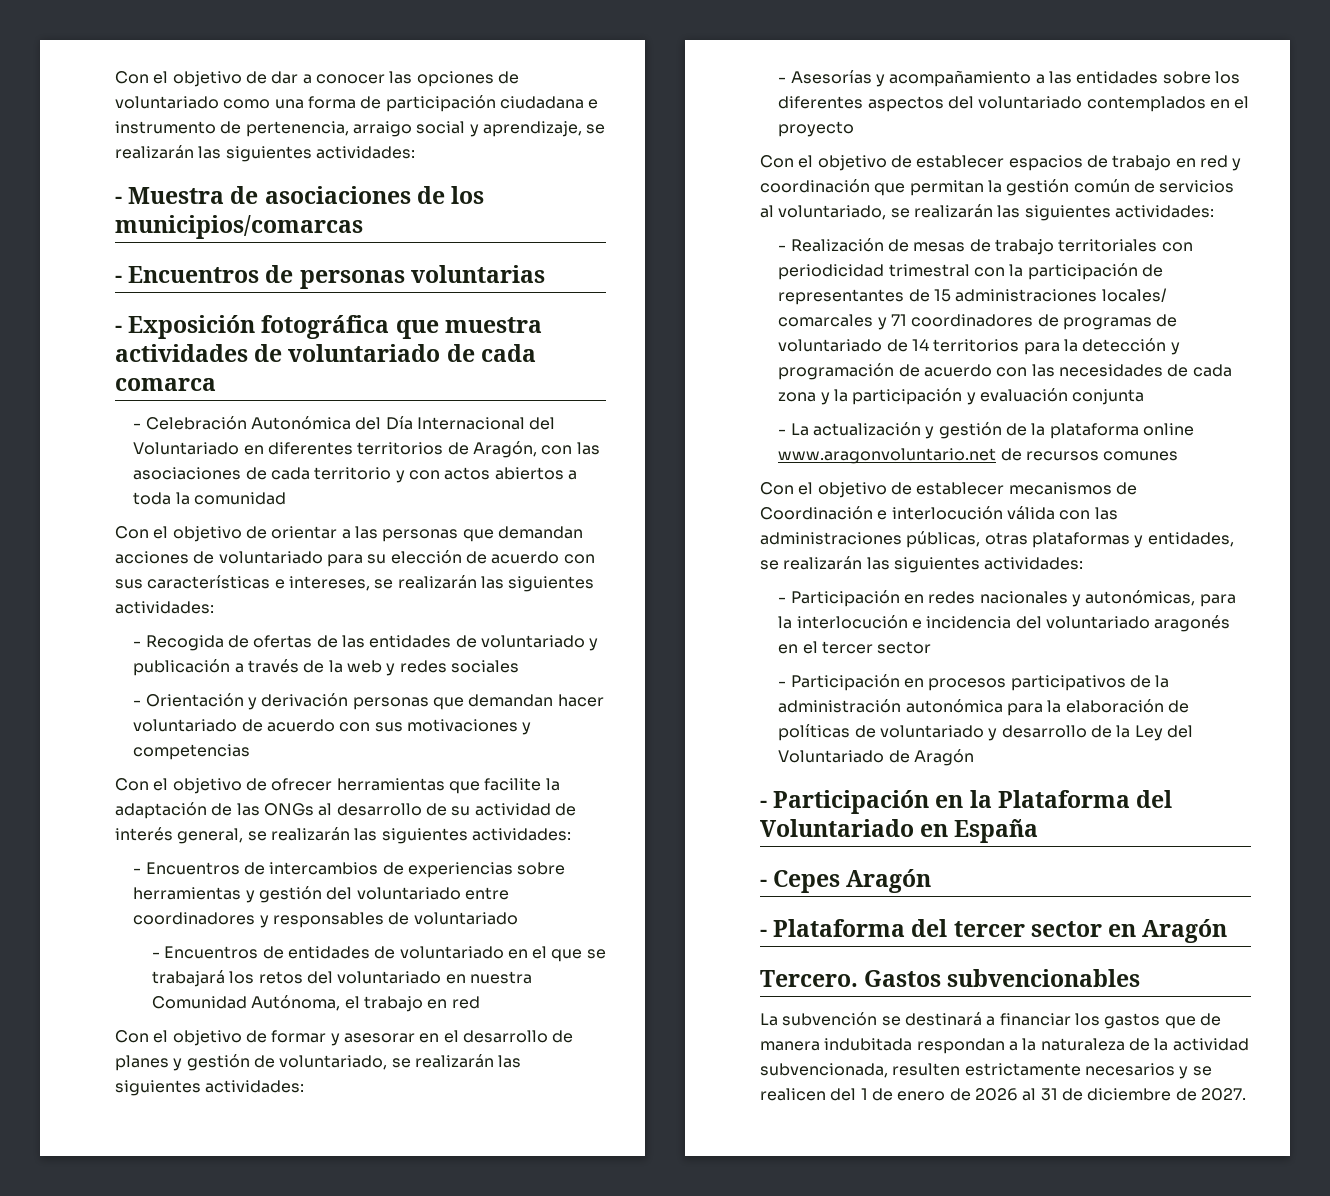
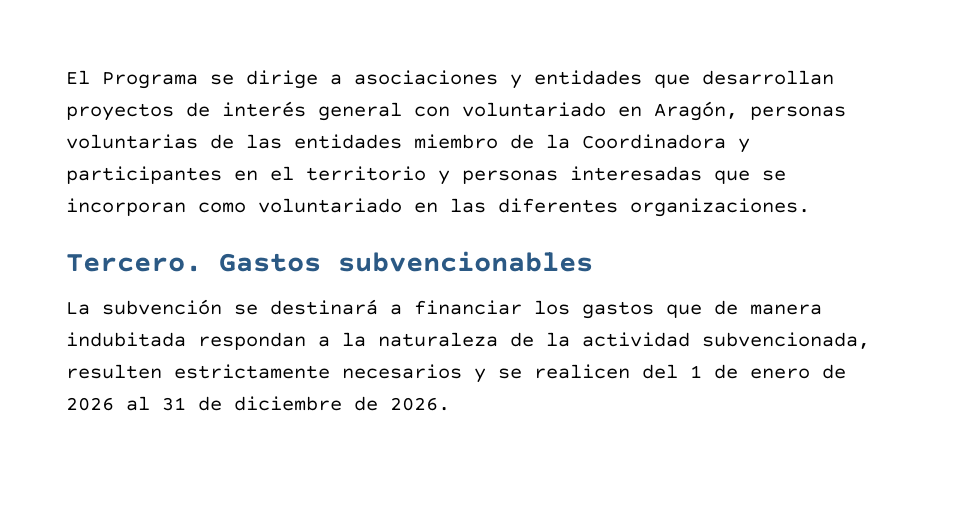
[115,71,519,87] [115,95,599,112] [115,121,606,137] [115,145,415,162] [115,186,485,204] [115,215,363,239] [115,265,545,289] [115,315,542,339] [115,344,536,362] [115,378,216,391] [133,416,556,430] [133,441,600,458] [133,467,578,483] [133,492,287,505] [115,526,583,542] [115,550,595,567] [115,575,595,592] [115,601,214,614] [133,635,599,651] [133,659,520,676] [133,693,604,710] [133,719,532,735] [133,744,251,760] [115,778,560,794] [115,802,576,819] [115,827,571,844] [133,862,566,878] [133,886,510,903] [133,912,518,928] [151,946,606,962] [151,970,532,987] [151,995,480,1012] [115,1030,574,1046] [115,1054,522,1071] [115,1080,305,1096] [778,70,1241,87] [778,96,1250,112] [778,121,855,137] [760,155,1242,171] [760,179,1235,196] [760,204,1214,221] [778,238,1193,255] [778,263,1164,280] [778,288,1167,305] [778,314,1178,330] [778,338,1180,355] [778,363,1232,380] [778,388,1145,405] [778,422,1195,439] [778,448,1179,464] [760,482,1137,498] [760,506,1118,520] [760,531,1234,548] [760,556,1084,573] [778,590,1236,607] [778,615,1231,632] [778,641,932,654] [778,674,1170,691] [778,699,1190,716] [778,724,1194,741] [778,749,975,766] [760,790,1173,814] [760,819,1039,843] [760,869,932,893] [760,919,1228,943] Con el objetivo de dar a conocer las opciones de voluntariado como una forma de participación ciudadana e instrumento de pertenencia, arraigo social y aprendizaje, se realizarán las siguientes actividades: // - Muestra de asociaciones de los municipios/comarcas // - Encuentros de personas voluntarias // - Exposición fotográfica que muestra actividades de voluntariado de cada comarca // - Celebración Autonómica del Día Internacional del Voluntariado en diferentes territorios de Aragón, con las asociaciones de cada territorio y con actos abiertos a toda la comunidad // Con el objetivo de orientar a las personas que demandan acciones de voluntariado para su elección de acuerdo con sus características e intereses, se realizarán las siguientes actividades: // - Recogida de ofertas de las entidades de voluntariado y publicación a través de la web y redes sociales // - Orientación y derivación personas que demandan hacer voluntariado de acuerdo con sus motivaciones y competencias // Con el objetivo de ofrecer herramientas que facilite la adaptación de las ONGs al desarrollo de su actividad de interés general, se realizarán las siguientes actividades: // - Encuentros de intercambios de experiencias sobre herramientas y gestión del voluntariado entre coordinadores y responsables de voluntariado // - Encuentros de entidades de voluntariado en el que se trabajará los retos del voluntariado en nuestra Comunidad Autónoma, el trabajo en red // Con el objetivo de formar y asesorar en el desarrollo de planes y gestión de voluntariado, se realizarán las siguientes actividades: // - Asesorías y acompañamiento a las entidades sobre los diferentes aspectos del voluntariado contemplados en el proyecto // Con el objetivo de establecer espacios de trabajo en red y coordinación que permitan la gestión común de servicios al voluntariado, se realizarán las siguientes actividades: // - Realización de mesas de trabajo territoriales con periodicidad trimestral con la participación de representantes de 15 administraciones locales/ comarcales y 71 coordinadores de programas de voluntariado de 14 territorios para la detección y programación de acuerdo con las necesidades de cada zona y la participación y evaluación conjunta // - La actualización y gestión de la plataforma online www.aragonvoluntario.net de recursos comunes // Con el objetivo de establecer mecanismos de Coordinación e interlocución válida con las administraciones públicas, otras plataformas y entidades, se realizarán las siguientes actividades: // - Participación en redes nacionales y autonómicas, para la interlocución e incidencia del voluntariado aragonés en el tercer sector // - Participación en procesos participativos de la administración autonómica para la elaboración de políticas de voluntariado y desarrollo de la Ley del Voluntariado de Aragón // - Participación en la Plataforma del Voluntariado en España // - Cepes Aragón // - Plataforma del tercer sector en Aragón -> [66,70,834,89] [66,101,846,121] [66,134,750,153] [66,166,786,185] [66,198,810,217] El Programa se dirige a asociaciones y entidades que desarrollan proyectos de interés general con voluntariado en Aragón, personas voluntarias de las entidades miembro de la Coordinadora y participantes en el territorio y personas interesadas que se incorporan como voluntariado en las diferentes organizaciones.
[1200,1088,1246,1101] 2027. -> [390,397,450,411] 2026.

